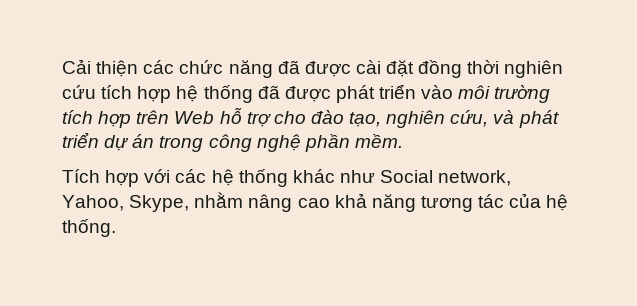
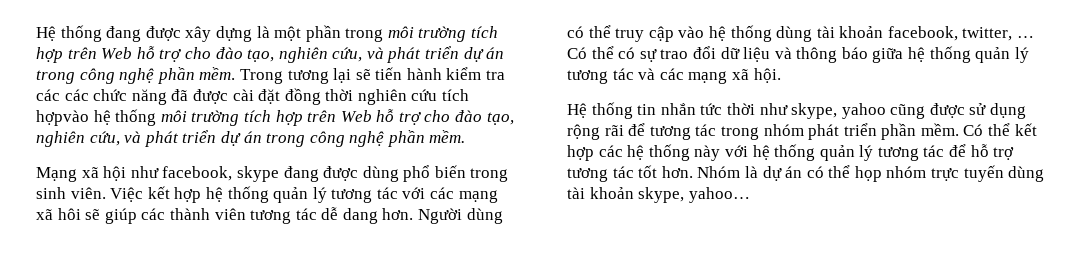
[62,59,139,77] Cải thiện -> [36,25,499,42] [36,46,505,63] [36,67,506,84] [36,89,60,101] Hệ thống đang được xây dựng là một phần trong môi trường tích hợp trên Web hỗ trợ cho đào tạo, nghiên cứu, và phát triển dự án trong công nghệ phần mềm. Trong tương lại sẽ tiến hành kiểm tra các
[137,84,454,103] hợp hệ thống đã được phát triển vào -> [36,109,157,126] hợpvào hệ thống
[62,169,512,187] [62,192,569,212] [62,219,116,237] Tích hợp với các hệ thống khác như Social network, Yahoo, Skype, nhằm nâng cao khả năng tương tác của hệ thống. -> [36,165,509,182] [36,186,498,203] [36,207,503,224] [567,25,1035,42] [567,46,1029,63] [567,68,781,84] [567,102,1027,119] [567,123,1037,140] [567,144,1015,161] [567,165,1045,182] [567,187,750,203] Mạng xã hội như facebook, skype đang được dùng phổ biến trong sinh viên. Việc kết hợp hệ thống quản lý tương tác với các mạng xã hôi sẽ giúp các thành viên tương tác dễ dang hơn. Người dùng có thể truy cập vào hệ thống dùng tài khoản facebook, twitter, … Có thể có sự trao đổi dữ liệu và thông báo giữa hệ thống quản lý tương tác và các mạng xã hội. // Hệ thống tin nhắn tức thời như skype, yahoo cũng được sử dụng rộng rãi để tương tác trong nhóm phát triển phần mềm. Có thể kết hợp các hệ thống này với hệ thống quản lý tương tác để hỗ trợ tương tác tốt hơn. Nhóm là dự án có thể họp nhóm trực tuyến dùng tài khoản skype, yahoo…

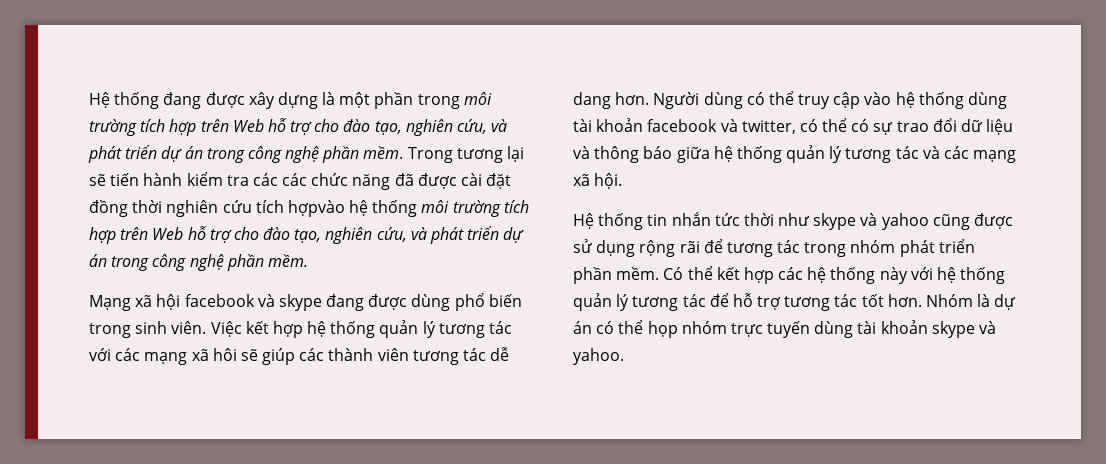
[130,166,233,181] như facebook, -> [184,294,275,307] facebook và
[887,26,1035,41] [567,47,587,59] facebook, twitter, … Có -> [647,119,818,134] facebook và twitter, có
[791,103,838,119] skype, -> [813,213,878,230] skype và
[638,187,750,203] skype, yahoo… -> [931,321,997,338] [573,348,624,365] skype và yahoo.

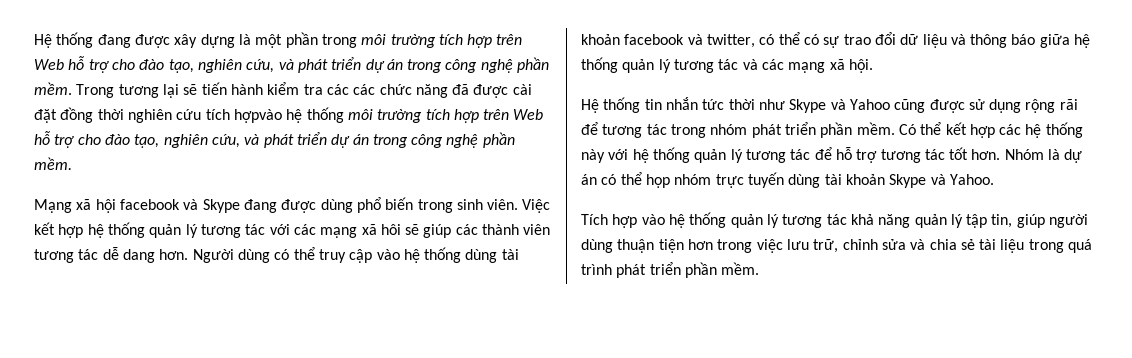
[278,294,322,311] skype -> [202,199,240,213] Skype
[813,213,929,230] skype và yahoo -> [789,99,890,113] Skype và Yahoo
[931,321,997,338] [573,348,624,365] skype và yahoo. -> [889,174,994,188] [581,212,1089,228] [581,239,1093,253] [581,262,760,278] Skype và Yahoo. // Tích hợp vào hệ thống quản lý tương tác khả năng quản lý tập tin, giúp người dùng thuận tiện hơn trong việc lưu trữ, chỉnh sửa và chia sẻ tài liệu trong quá trình phát triển phần mềm.

